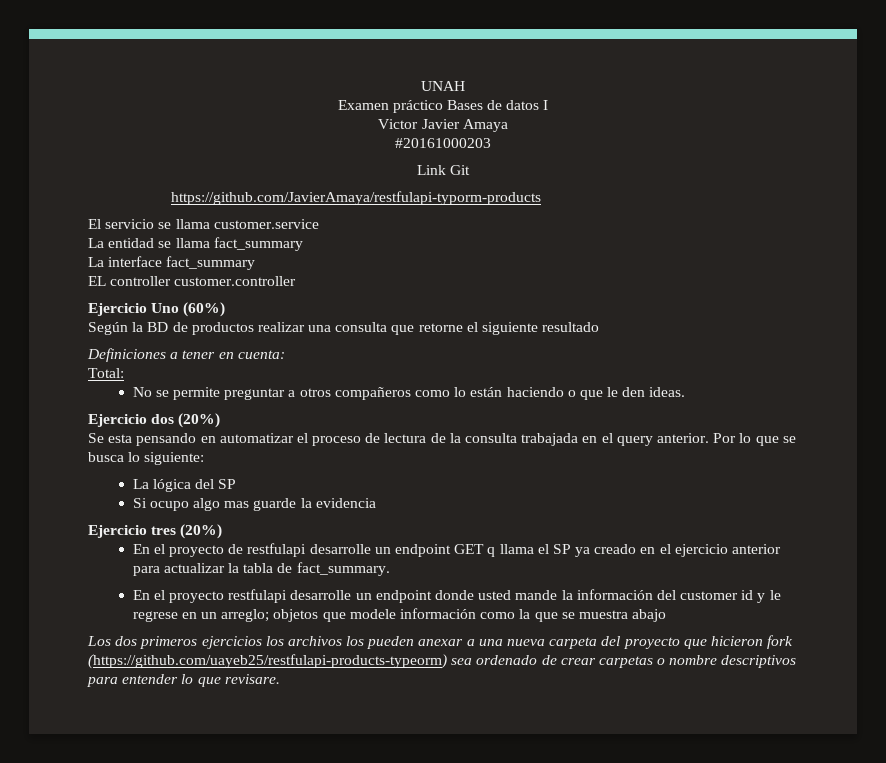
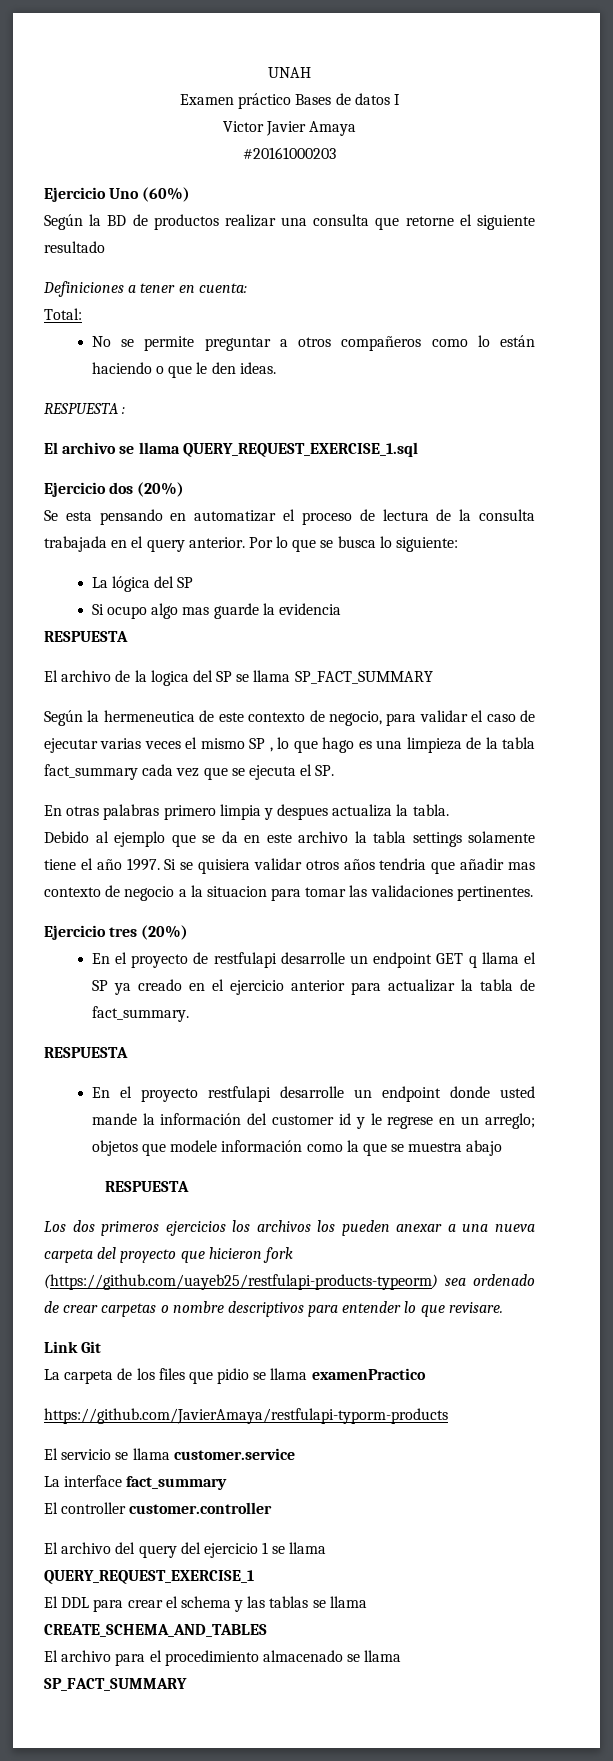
[416,165,471,175] [170,191,541,205] [88,219,319,229] [88,237,303,251] [88,256,256,270] [88,276,297,286] // Link Git // https://github.com/JavierAmaya/restfulapi-typorm-products // El servicio se llama customer.service // La entidad se llama fact_summary // La interface fact_summary // EL controller customer.controller -> (336, 153) none
(686, 392) none -> [44,403,126,414] [44,442,418,457] // RESPUESTA : // El archivo se llama QUERY_REQUEST_EXERCISE_1.sql
(376, 503) none -> [44,631,128,642] [44,670,433,686] [44,710,535,726] [44,737,535,753] [44,764,335,780] [44,804,449,820] [44,831,535,847] [44,858,536,874] [44,885,533,901] // RESPUESTA // El archivo de la logica del SP se llama SP_FACT_SUMMARY // Según la hermeneutica de este contexto de negocio, para validar el caso de ejecutar varias veces el mismo SP , lo que hago es una limpieza de la tabla fact_summary cada vez que se ejecuta el SP. // En otras palabras primero limpia y despues actualiza la tabla. // Debido al ejemplo que se da en este archivo la tabla settings solamente tiene el año 1997. Si se quisiera validar otros años tendria que añadir mas contexto de negocio a la situacion para tomar las validaciones pertinentes.
(390, 569) none -> [44,1047,128,1058] // RESPUESTA
(667, 615) none -> [105,1181,190,1192] // RESPUESTA
(280, 679) none -> [44,1341,102,1353] [44,1368,426,1384] [44,1408,448,1424] [44,1448,295,1460] [44,1475,228,1490] [44,1502,273,1514] [44,1542,327,1558] [44,1570,254,1584] [44,1596,367,1612] [44,1624,267,1637] [44,1650,402,1666] [44,1678,187,1691] // Link Git // La carpeta de los files que pidio se llama examenPractico // https://github.com/JavierAmaya/restfulapi-typorm-products // El servicio se llama customer.service // La interface fact_summary // El controller customer.controller // El archivo del query del ejercicio 1 se llama QUERY_REQUEST_EXERCISE_1 // El DDL para crear el schema y las tablas se llama CREATE_SCHEMA_AND_TABLES // El archivo para el procedimiento almacenado se llama SP_FACT_SUMMARY

